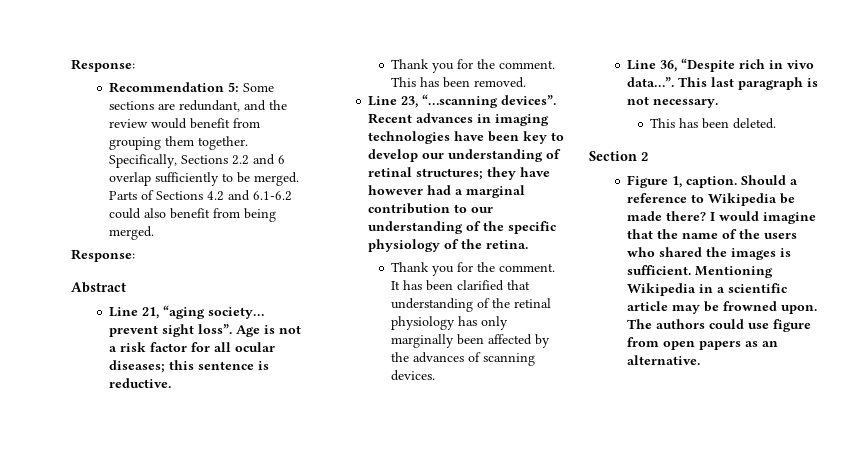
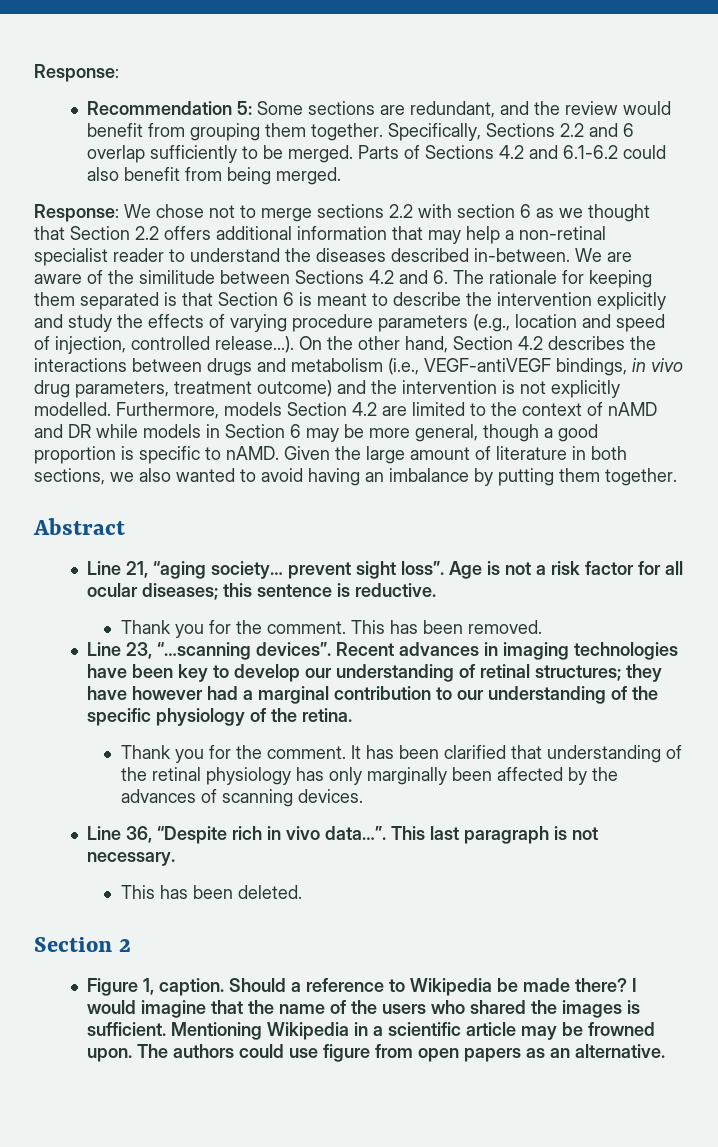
(135, 255) none -> [124,204,650,222] [34,226,606,244] [34,248,632,266] [34,270,652,288] [34,292,666,310] [34,314,665,332] [34,336,656,354] [34,358,683,376] [34,380,620,398] [34,402,657,419] [34,424,598,442] [34,446,627,464] [34,468,677,486] We chose not to merge sections 2.2 with section 6 as we thought that Section 2.2 offers additional information that may help a non-retinal specialist reader to understand the diseases described in-between. We are aware of the similitude between Sections 4.2 and 6. The rationale for keeping them separated is that Section 6 is meant to describe the intervention explicitly and study the effects of varying procedure parameters (e.g., location and speed of injection, controlled release...). On the other hand, Section 4.2 describes the interactions between drugs and metabolism (i.e., VEGF-antiVEGF bindings, in vivo drug parameters, treatment outcome) and the intervention is not explicitly modelled. Furthermore, models Section 4.2 are limited to the context of nAMD and DR while models in Section 6 may be more general, though a good proportion is specific to nAMD. Given the large amount of literature in both sections, we also wanted to avoid having an imbalance by putting them together.

